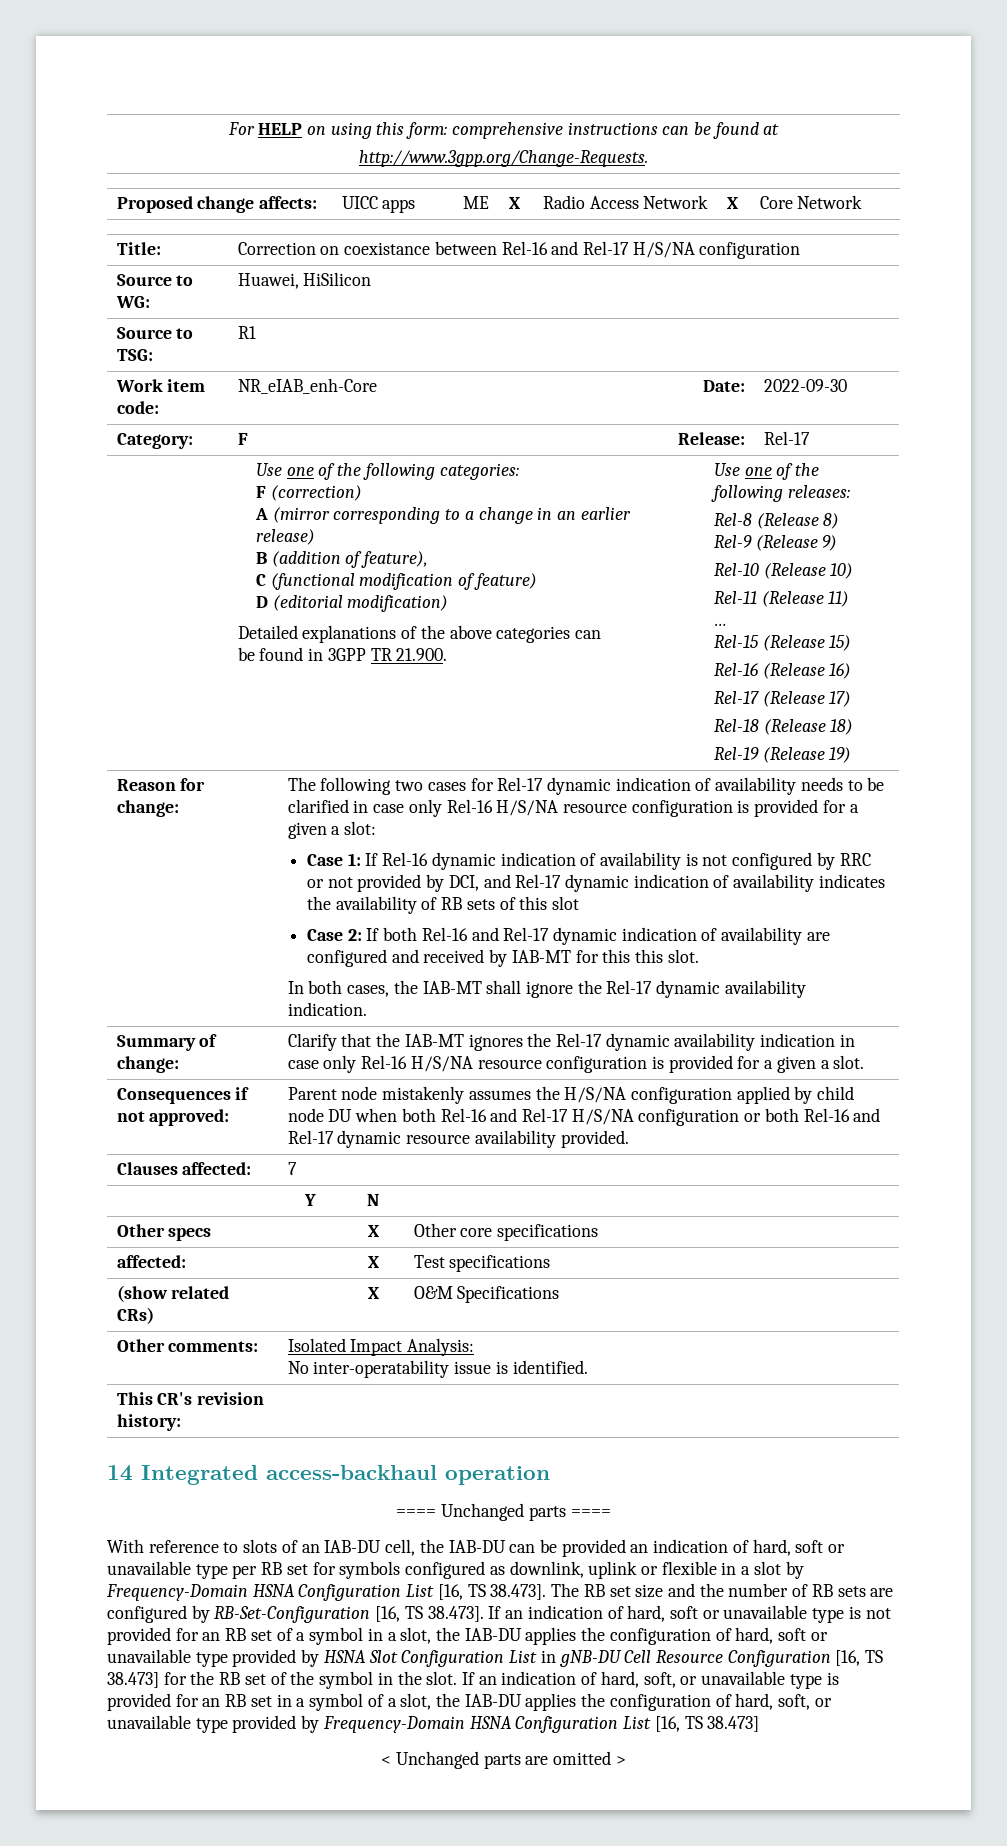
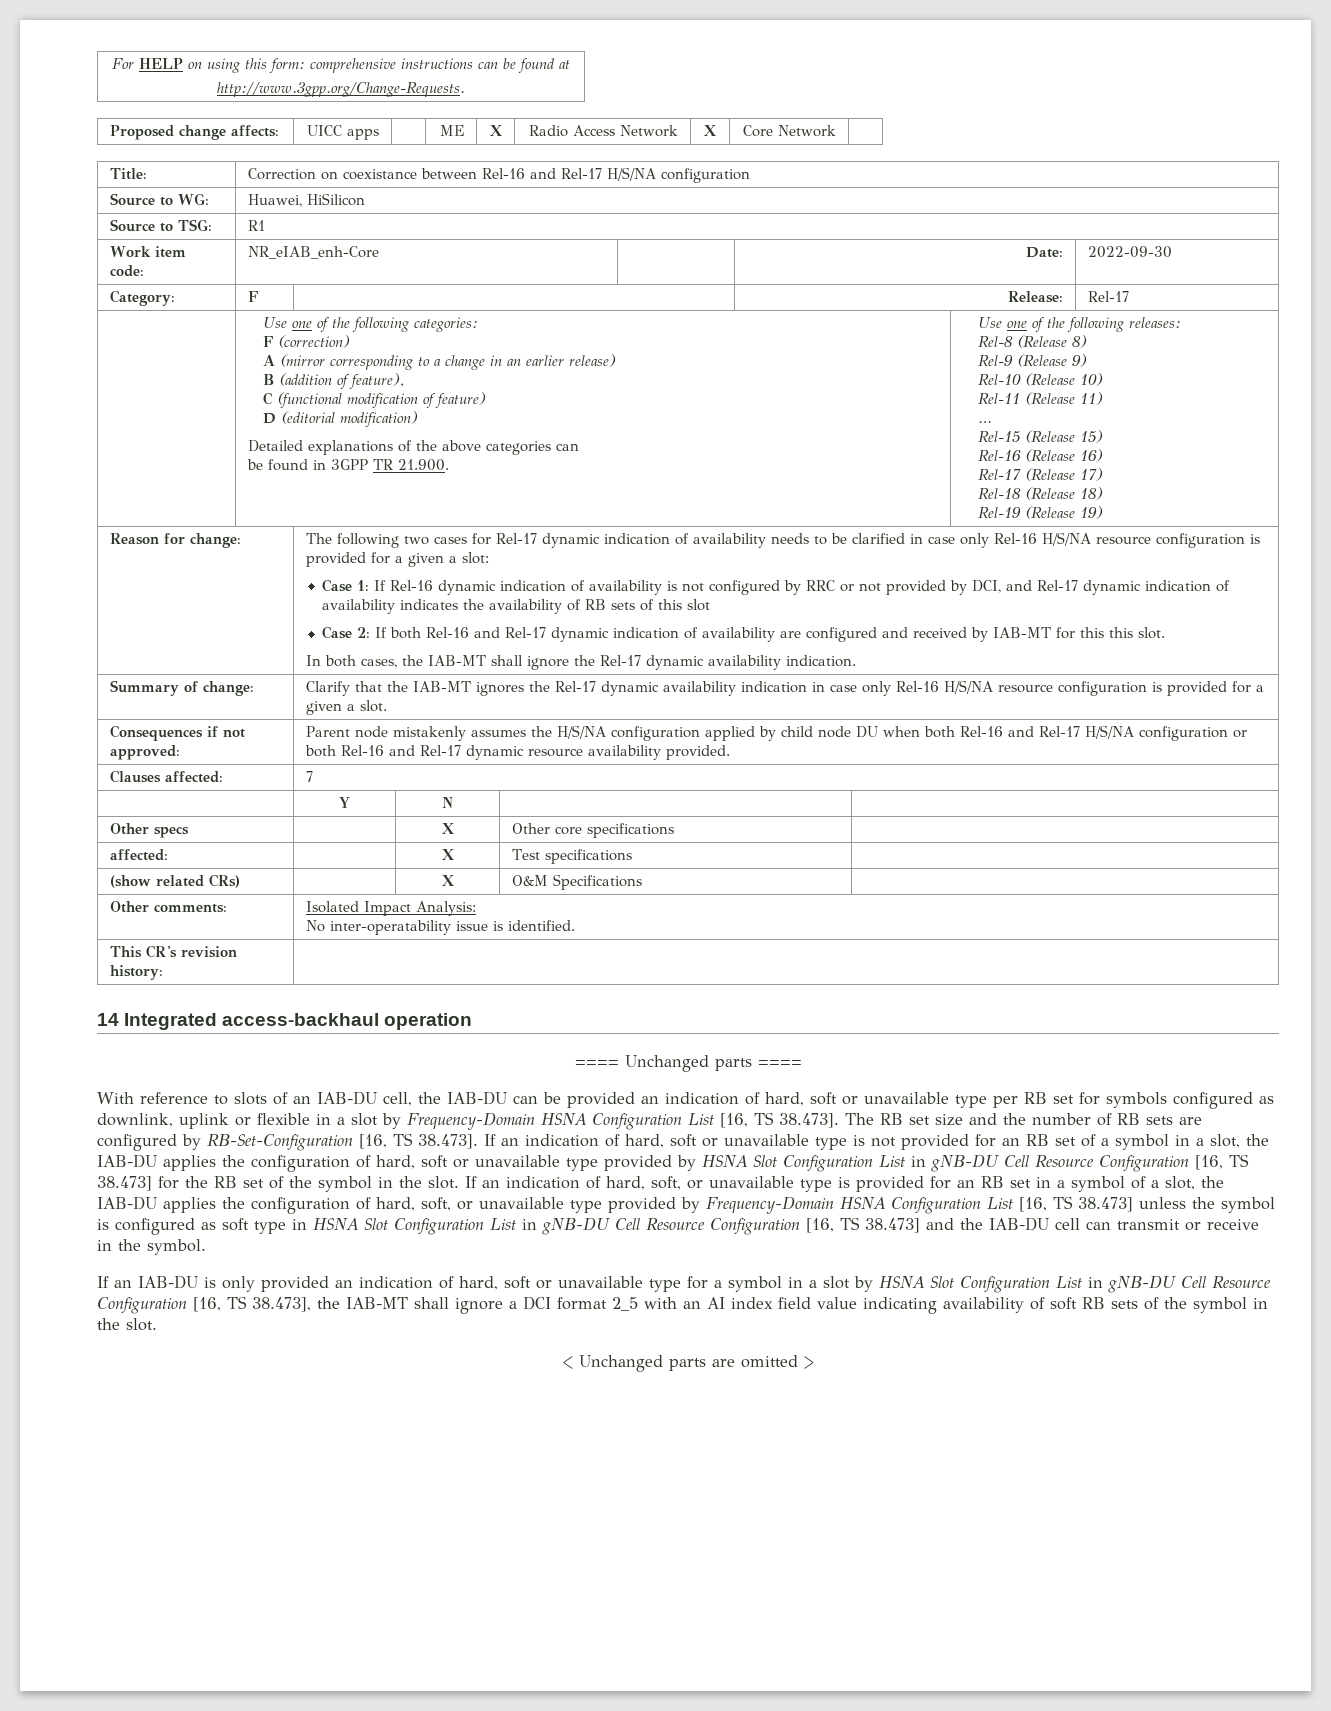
(760, 1724) none -> [1138,1197,1275,1213] [97,1217,1259,1235] [97,1239,206,1255] [97,1275,1271,1293] [97,1296,1268,1314] [97,1318,157,1331] unless the symbol is configured as soft type in HSNA Slot Configuration List in gNB-DU Cell Resource Configuration [16, TS 38.473] and the IAB-DU cell can transmit or receive in the symbol. // If an IAB-DU is only provided an indication of hard, soft or unavailable type for a symbol in a slot by HSNA Slot Configuration List in gNB-DU Cell Resource Configuration [16, TS 38.473], the IAB-MT shall ignore a DCI format 2_5 with an AI index field value indicating availability of soft RB sets of the symbol in the slot.

